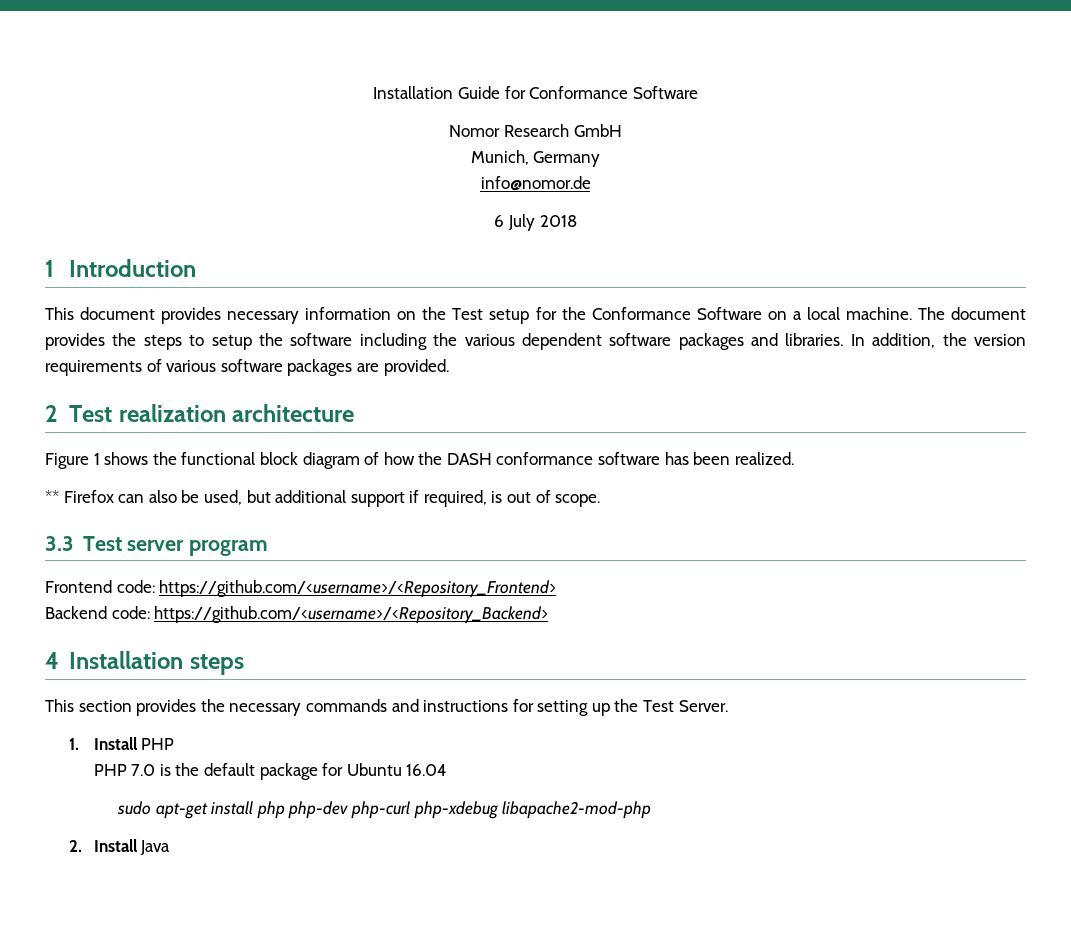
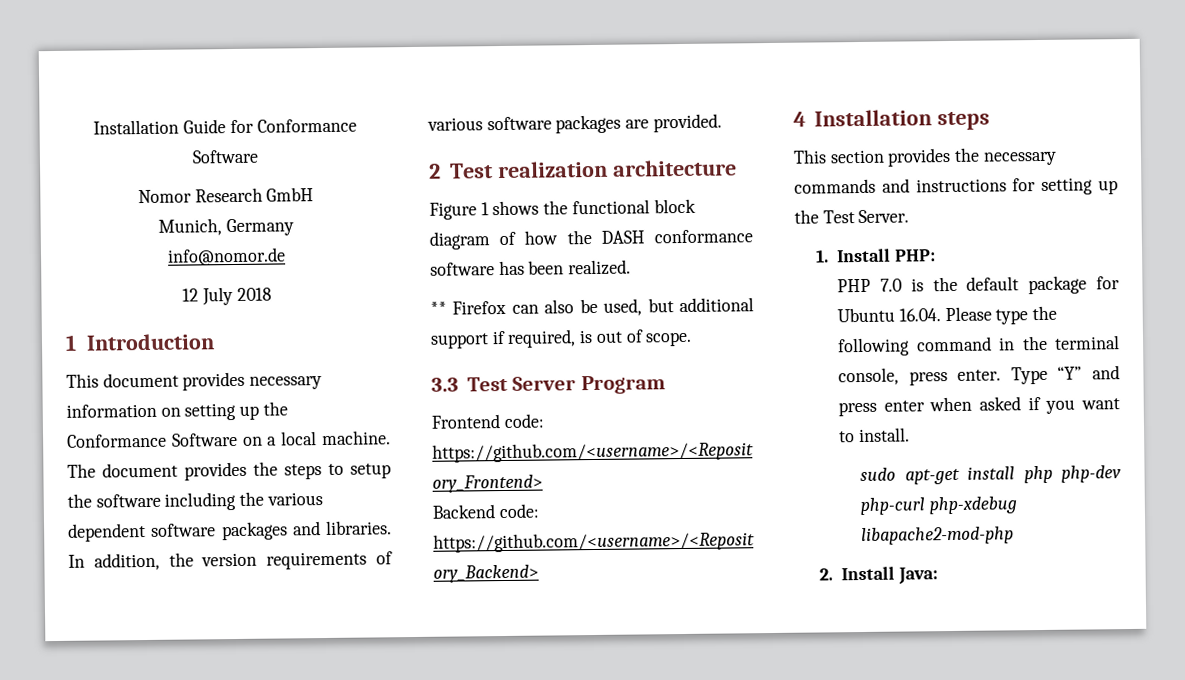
[494,215,505,227] 6 -> [182,288,200,302] 12
[422,307,557,324] the Test setup for -> [184,402,260,421] setting up
[127,540,269,556] server program -> [512,375,666,395] Server Program
[141,738,175,750] PHP -> [894,249,936,262] PHP:
[406,764,448,776] 16.04 -> [898,305,1057,325] [837,335,1120,357] [838,365,1120,386] [838,396,1120,417] [839,427,910,443] 16.04. Please type the following command in the terminal console, press enter. Type “Y” and press enter when asked if you want to install.
[140,840,171,855] Java -> [897,567,938,585] Java:

